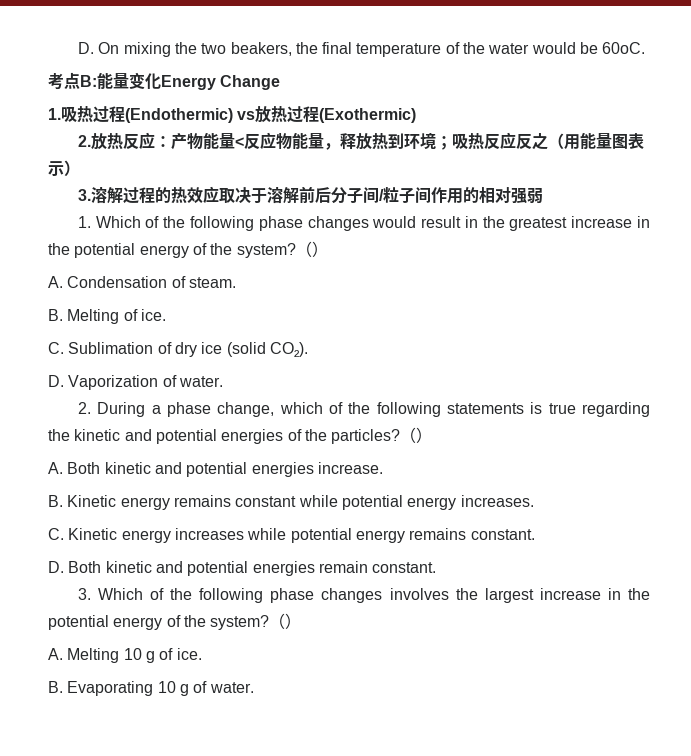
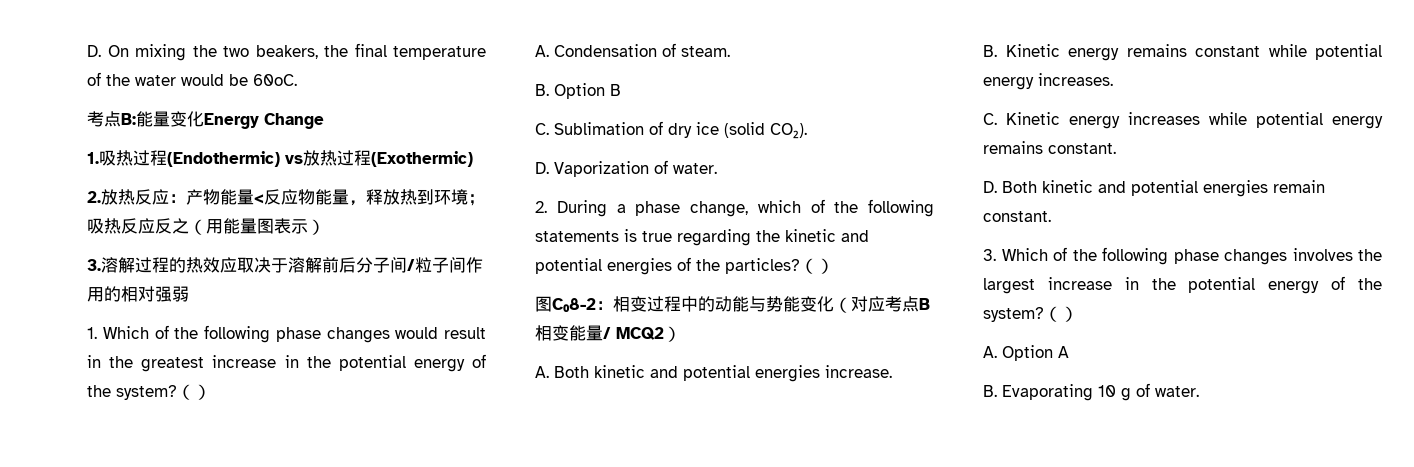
[67,309,166,324] Melting of ice. -> [554,83,621,99] Option B
(433, 435) none -> [535,296,930,313] [535,325,681,342] // 图C₀8-2：相变过程中的动能与势能变化（对应考点B相变能量/ MCQ2）
[67,648,202,663] Melting 10 g of ice. -> [1002,345,1069,361] Option A

